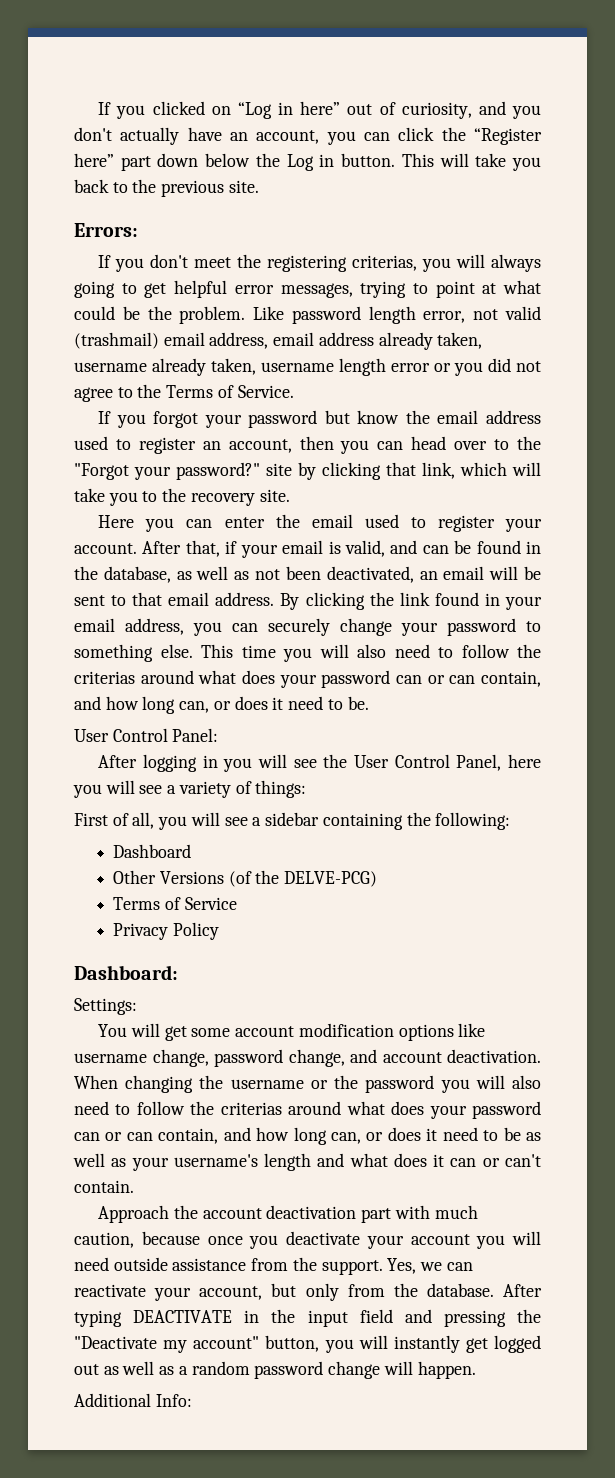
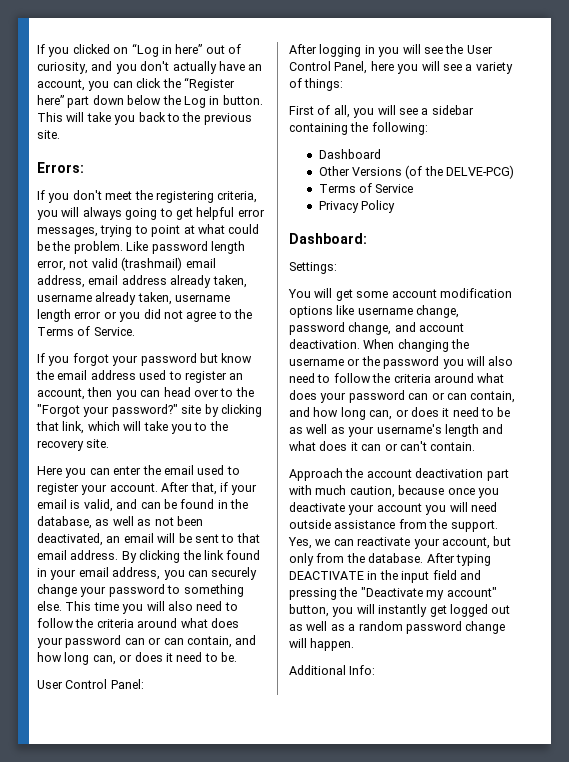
[352,255,418,271] criterias, -> [217,191,258,203] criteria,
[74,671,135,684] criterias -> [96,619,134,628] criteria
[220,1102,282,1115] criterias -> [393,374,431,383] criteria

